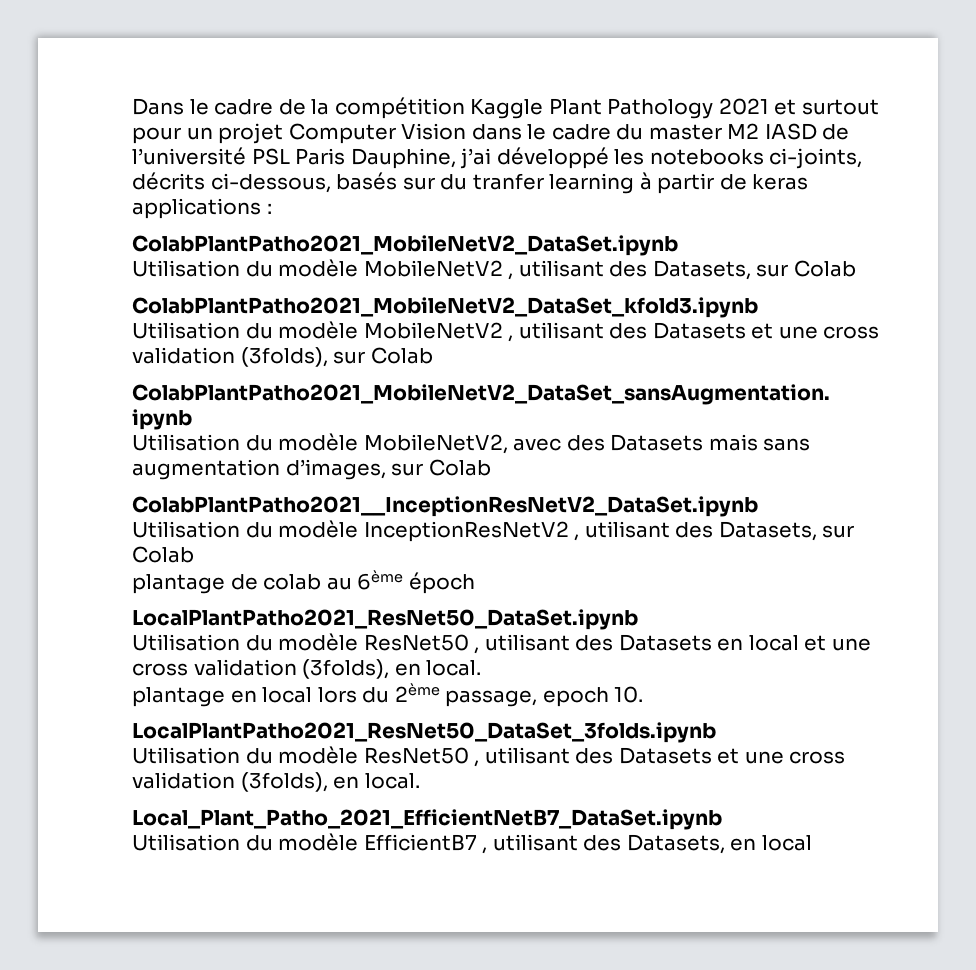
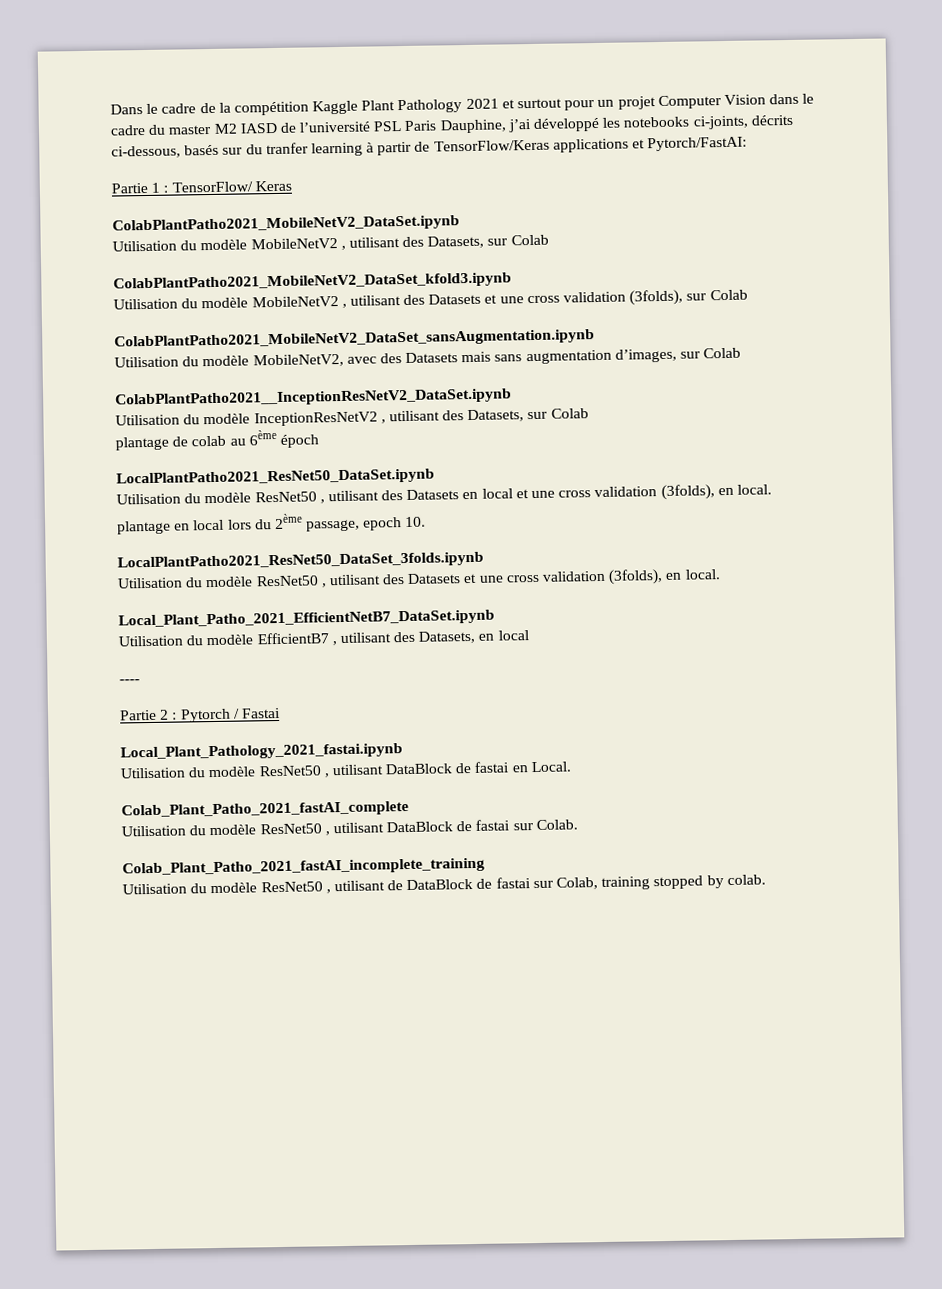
[752,174,809,190] [132,198,272,219] keras applications : -> [433,136,748,153] [111,180,292,194] TensorFlow/Keras applications et Pytorch/FastAI: // Partie 1 : TensorFlow/ Keras
(812, 843) none -> [119,679,140,684] [119,707,281,723] [120,743,403,761] [120,761,571,779] [121,800,409,819] [121,819,578,837] [122,857,485,877] [122,874,766,895] // ---- // Partie 2 : Pytorch / Fastai // Local_Plant_Pathology_2021_fastai.ipynb // Utilisation du modèle ResNet50 , utilisant DataBlock de fastai en Local. // Colab_Plant_Patho_2021_fastAI_complete // Utilisation du modèle ResNet50 , utilisant DataBlock de fastai sur Colab. // Colab_Plant_Patho_2021_fastAI_incomplete_training // Utilisation du modèle ResNet50 , utilisant de DataBlock de fastai sur Colab, training stopped by colab.

